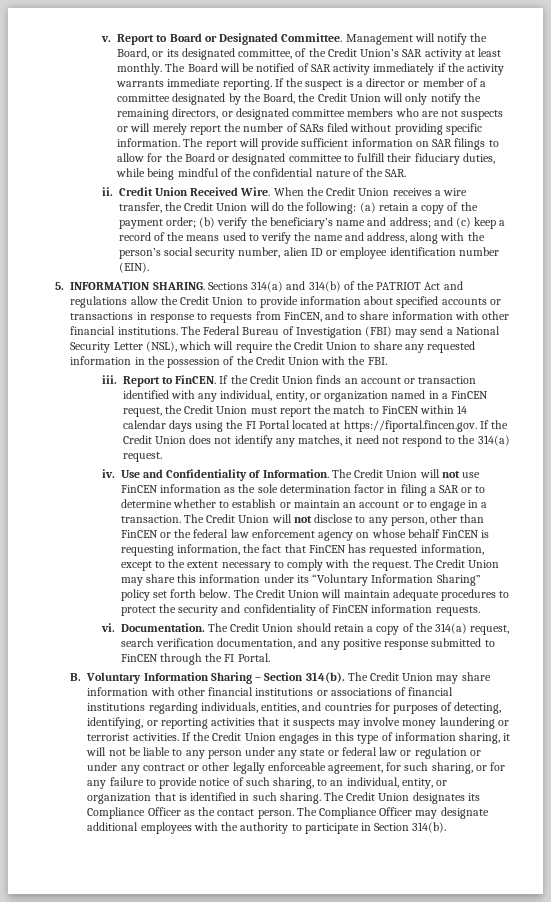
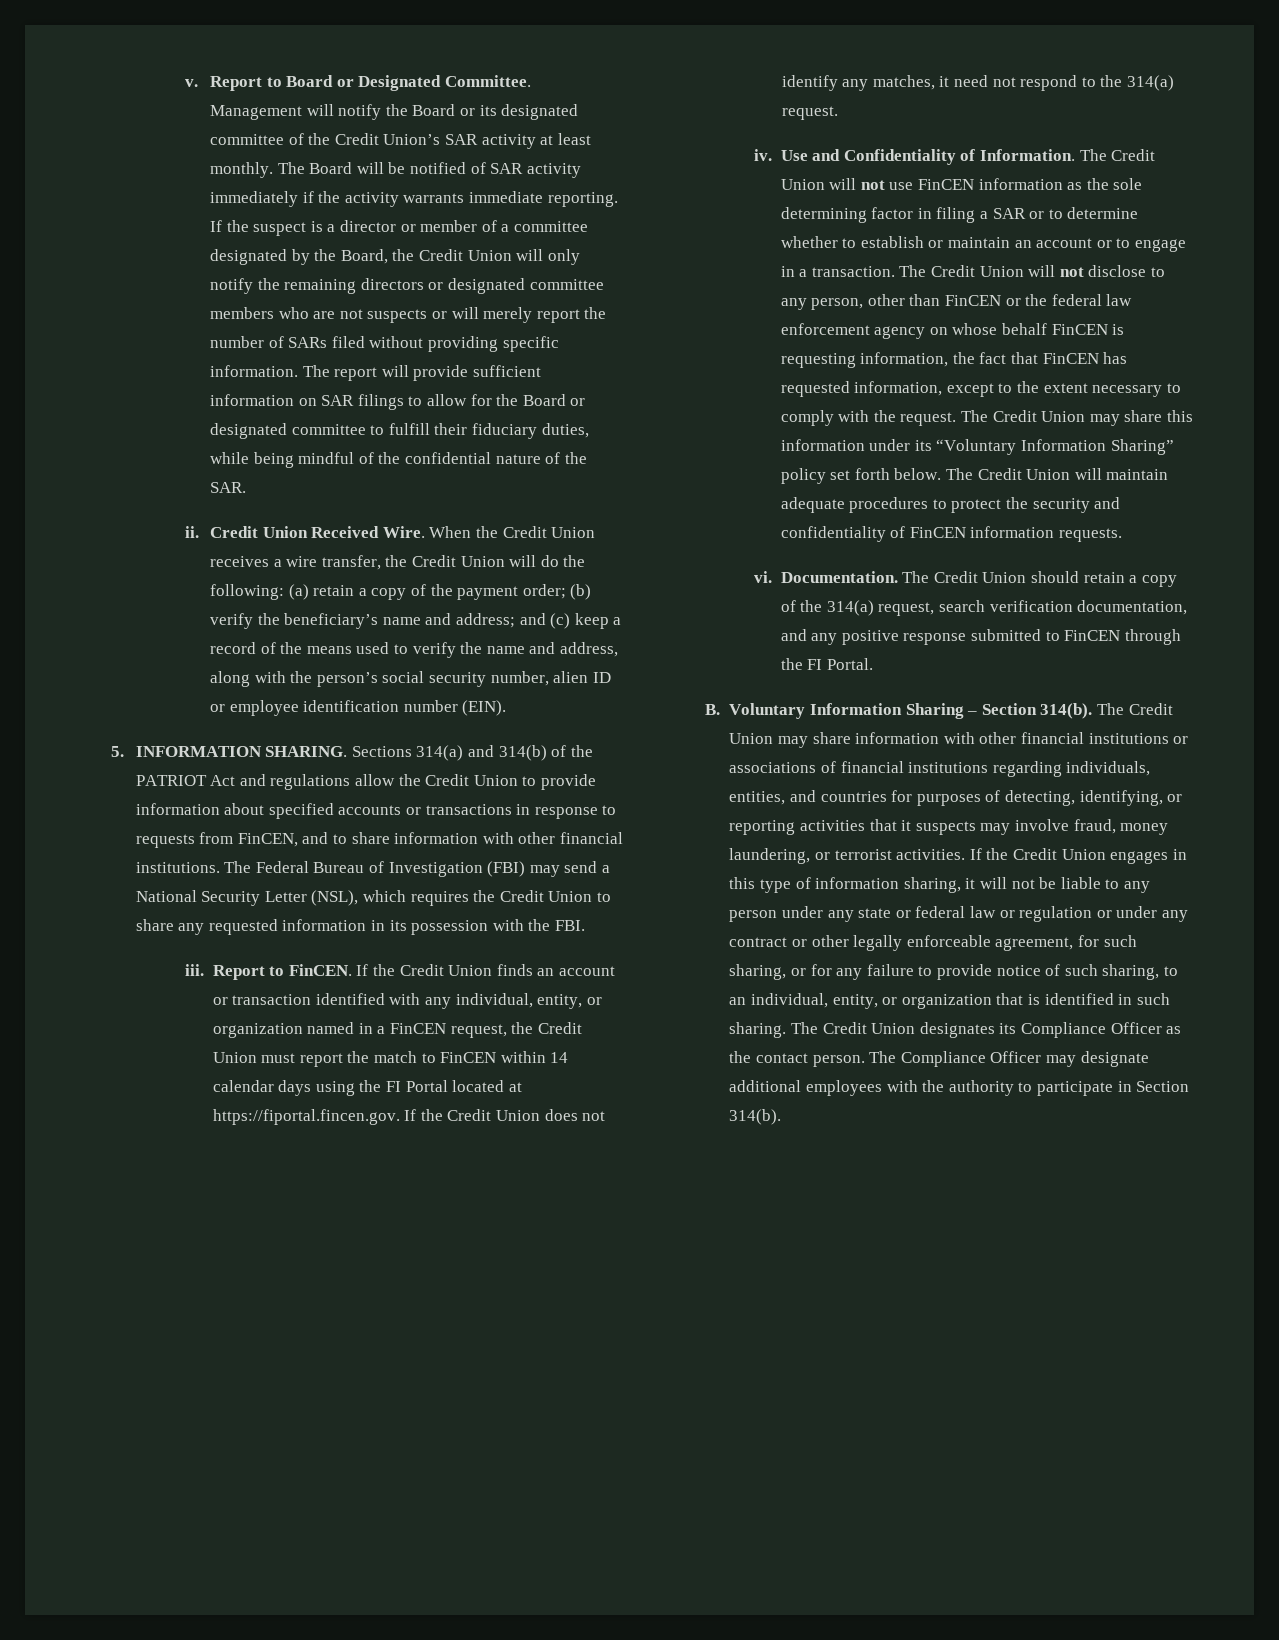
[117,48,150,59] Board, -> [412,104,456,116] Board
[238,49,293,59] committee, -> [209,134,284,145] committee
[172,108,219,119] directors, -> [360,278,424,290] directors
[213,341,273,353] will require -> [410,891,469,906] requires
[147,356,319,368] the possession of the Credit Union -> [389,920,489,935] its possession
[279,484,351,493] determination -> [780,207,867,223] determining
[402,717,495,729] money laundering -> [1073,819,1169,835] [729,848,811,864] fraud, money laundering,

